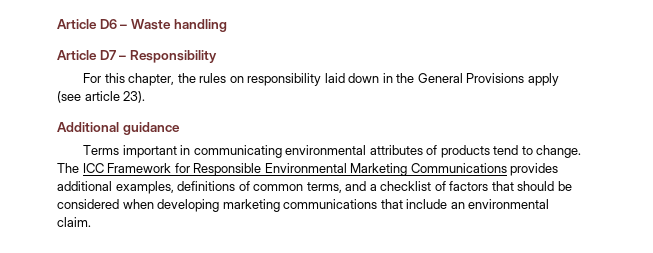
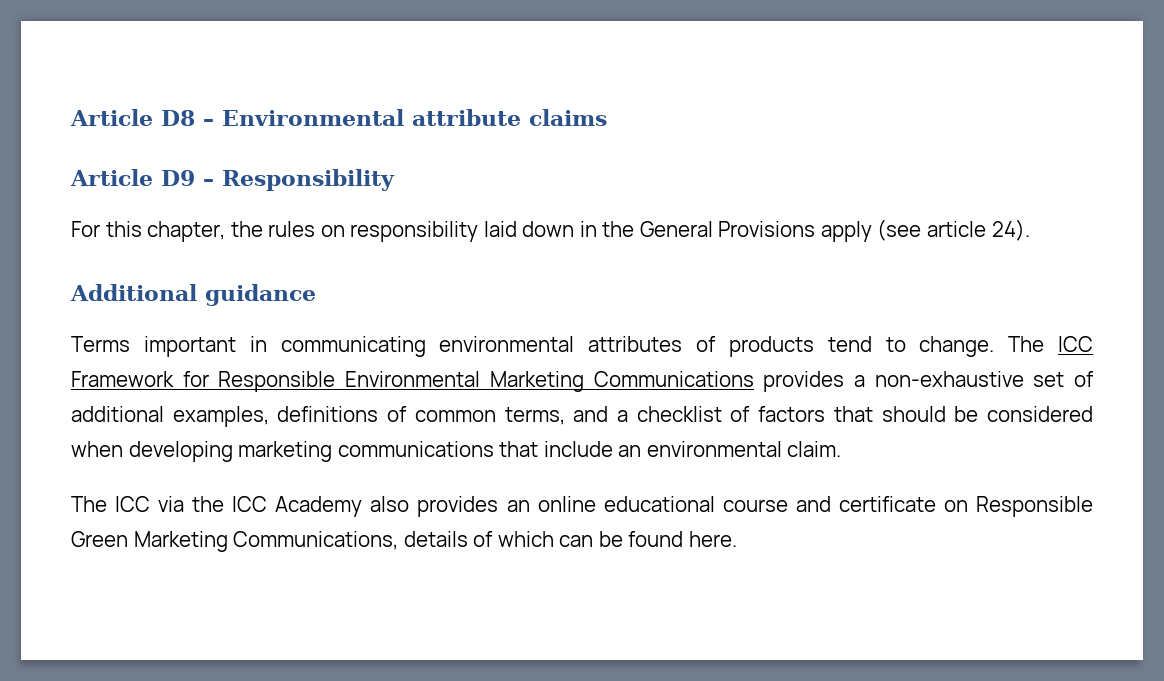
[57,19,227,32] [57,50,116,60] Article D6 – Waste handling // Article D7 -> [70,109,607,126] [70,169,195,186] Article D8 – Environmental attribute claims // Article D9
[123,91,146,103] 23). -> [991,219,1030,241] 24).
(559, 169) none -> [853,371,1095,387] a non-exhaustive set of
(91, 222) none -> [71,496,1094,517] [71,531,737,552] // The ICC via the ICC Academy also provides an online educational course and certificate on Responsible Green Marketing Communications, details of which can be found here.

